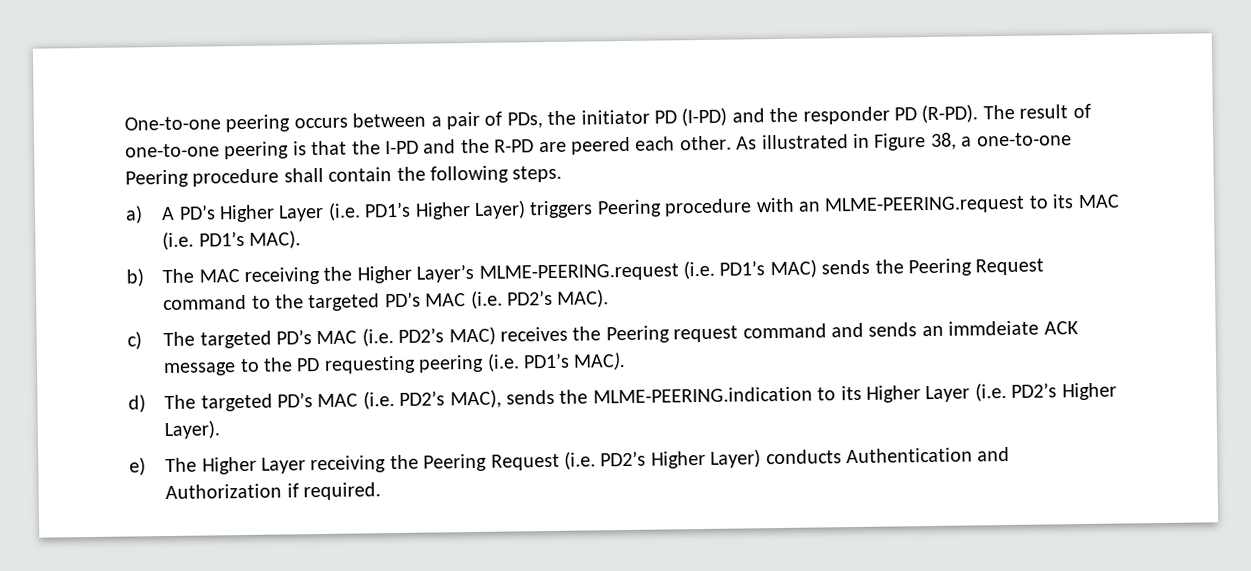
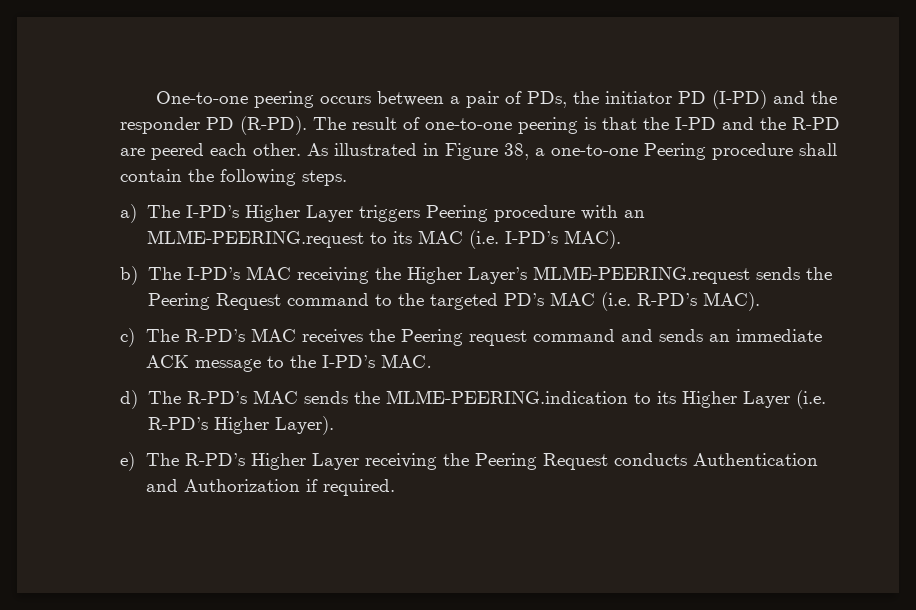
[161,200,526,223] A PD’s Higher Layer (i.e. PD1’s Higher Layer) -> [146,205,353,222] The I-PD’s Higher Layer
[198,230,245,247] PD1’s -> [504,231,558,244] I-PD’s
(195, 276) none -> [186,267,240,280] I-PD’s
[682,259,817,280] (i.e. PD1’s MAC) -> (750, 275) none
[506,289,553,306] PD2’s -> [636,293,697,306] R-PD’s
[199,326,496,349] targeted PD’s MAC (i.e. PD2’s MAC) -> [184,328,296,342] R-PD’s MAC
[948,320,1040,336] immdeiate -> [735,329,822,342] immediate
[296,352,627,374] [128,389,502,413] PD requesting peering (i.e. PD1’s MAC). // d) The targeted PD’s MAC (i.e. PD2’s MAC), -> [321,354,432,368] [120,390,298,409] I-PD’s MAC. // d) The R-PD’s MAC
[1011,382,1058,398] PD2’s -> [147,417,208,430] R-PD’s
(198, 465) none -> [184,453,245,466] R-PD’s
[563,449,762,470] (i.e. PD2’s Higher Layer) -> (608, 461) none

